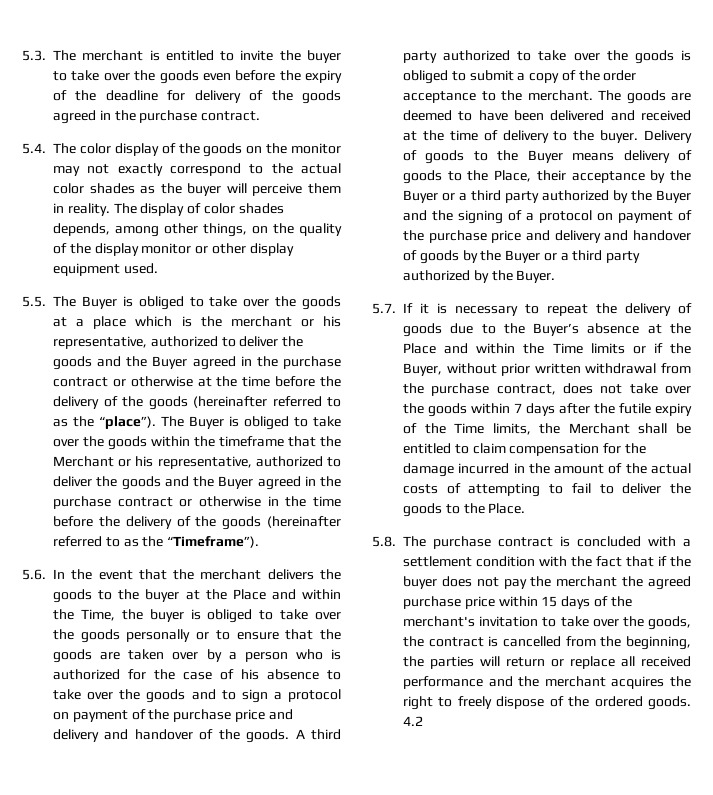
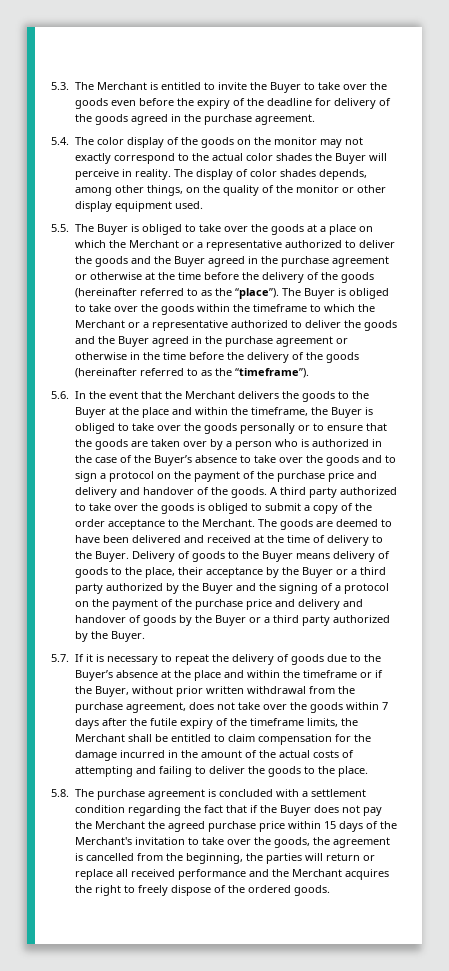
[82,50,144,61] merchant -> [96,82,147,90] Merchant
[306,50,341,63] buyer -> [269,82,301,93] Buyer
[201,111,261,121] contract. -> [254,114,315,125] agreement.
[140,183,222,196] as the buyer -> [314,153,366,164] the Buyer
[307,183,341,194] them -> (119, 174) none
[94,243,139,256] display -> (293, 189) none
[135,316,341,327] [53,336,147,349] which is the merchant or his representative, -> [358,226,373,232] [74,240,282,251] on which the Merchant or a representative
[53,377,108,387] contract -> [331,256,389,267] agreement
[288,436,341,447] [53,456,252,469] that the Merchant or his representative, -> [309,304,375,312] [74,320,228,331] to which the Merchant or a representative
[117,497,173,507] contract -> [275,336,333,347] agreement
[167,536,260,548] “Timeframe”). -> [234,368,309,378] “timeframe”).
[200,569,262,580] merchant -> [184,391,235,399] Merchant
[145,589,341,602] [53,609,184,622] buyer at the Place and within the Time, the buyer -> [74,407,362,418] Buyer at the place and within the timeframe, the Buyer
[128,669,146,680] for -> [371,439,382,447] in
[241,669,259,680] his -> [133,455,192,466] the Buyer’s
(69, 716) none -> [173,471,191,479] the
[527,90,593,101] merchant. -> [201,519,255,527] Merchant.
[600,130,639,143] buyer. -> [94,551,129,562] Buyer.
[494,170,532,182] Place, -> [144,567,175,578] place,
(613, 217) none -> [91,599,109,607] the
[403,343,625,354] Place and within the Time limits -> [193,670,357,681] place and within the timeframe
[496,384,556,395] contract, -> [125,702,186,713] agreement,
[454,423,485,434] Time -> [249,718,304,726] timeframe
[549,483,591,494] to fail -> [135,766,192,777] and failing
[488,503,526,514] Place. -> [337,766,368,777] place.
[498,537,553,547] contract -> [147,789,205,800] agreement
[539,556,567,567] with -> [127,805,181,816] regarding
[403,576,437,589] buyer -> [279,805,311,816] Buyer
[556,576,618,587] merchant -> [94,821,145,829] Merchant
[403,616,475,627] merchant's -> [74,837,132,845] Merchant's
[428,637,484,647] contract -> [332,837,390,848] agreement
[544,676,606,687] merchant -> [291,869,342,877] Merchant
[403,716,423,726] 4.2 -> (330, 890) none

